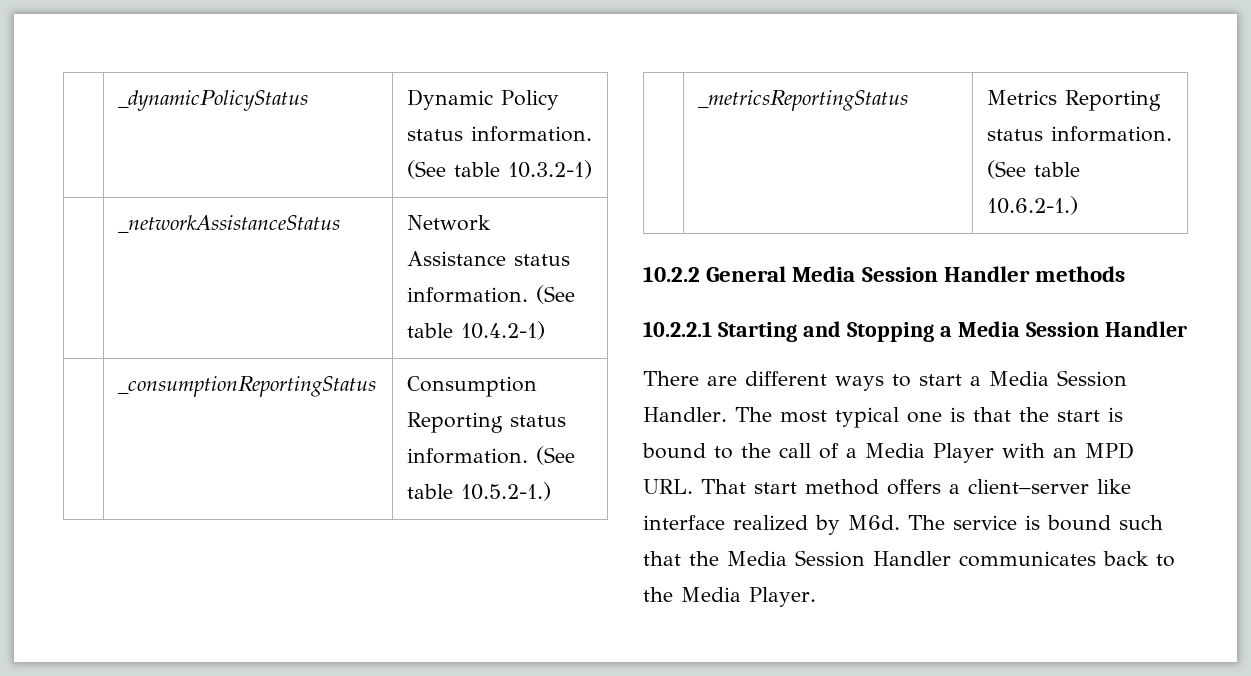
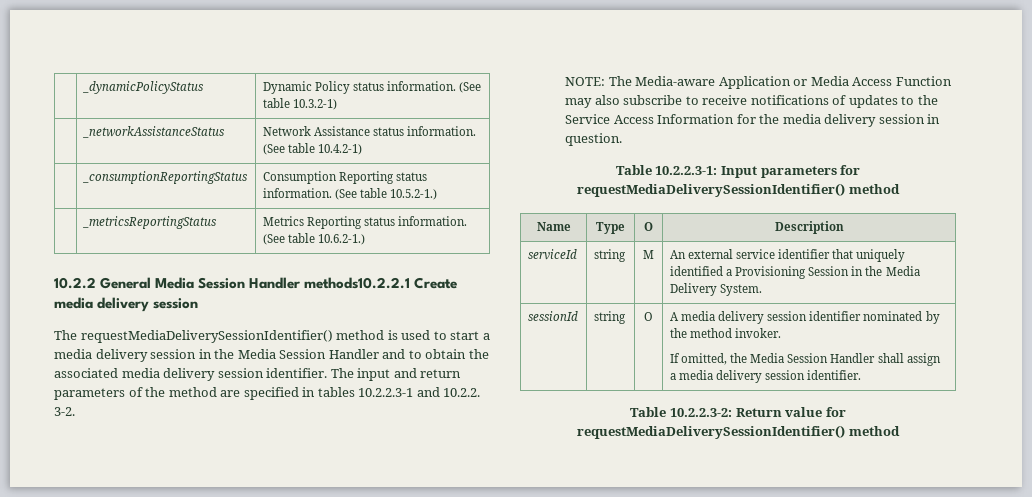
[1035,266,1126,282] [643,321,1187,342] [643,370,1127,391] [643,407,1123,428] [642,442,1134,463] [643,479,1131,495] [643,515,1163,535] [643,550,1175,567] [643,587,816,607] methods // 10.2.2.1 Starting and Stopping a Media Session Handler // There are different ways to start a Media Session Handler. The most typical one is that the start is bound to the call of a Media Player with an MPD URL. That start method offers a client–server like interface realized by M6d. The service is bound such that the Media Session Handler communicates back to the Media Player. -> [304,277,458,289] [54,297,199,312] [54,330,490,343] [54,349,489,362] [54,368,462,381] [54,387,481,400] [54,407,75,416] [565,76,952,89] [565,95,938,108] [565,114,941,127] [565,133,623,146] [615,165,861,178] [577,183,900,197] [536,222,571,231] [596,222,625,234] [644,222,653,231] [774,221,844,234] [527,249,577,260] [593,249,626,262] [643,250,654,259] [669,249,906,262] [669,266,920,279] [669,283,763,296] [527,311,578,321] [593,311,626,324] [644,312,653,321] [669,311,940,324] [669,328,782,338] [669,353,941,366] [669,370,862,383] [630,407,846,417] [577,425,900,439] methods10.2.2.1 Create media delivery session // The requestMediaDeliverySessionIdentifier() method is used to start a media delivery session in the Media Session Handler and to obtain the associated media delivery session identifier. The input and return parameters of the method are specified in tables 10.2.2.3-1 and 10.2.2. 3-2. // NOTE: The Media-aware Application or Media Access Function may also subscribe to receive notifications of updates to the Service Access Information for the media delivery session in question. // Table 10.2.2.3-1: Input parameters for requestMediaDeliverySessionIdentifier() method // Name | Type | O | Description // serviceId | string | M | An external service identifier that uniquely identified a Provisioning Session in the Media Delivery System. // sessionId | string | O | A media delivery session identifier nominated by the method invoker. // If omitted, the Media Session Handler shall assign a media delivery session identifier. // Table 10.2.2.3-2: Return value for requestMediaDeliverySessionIdentifier() method

